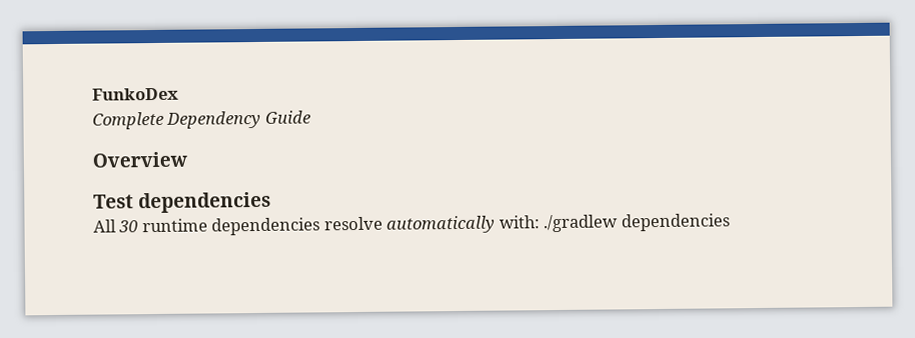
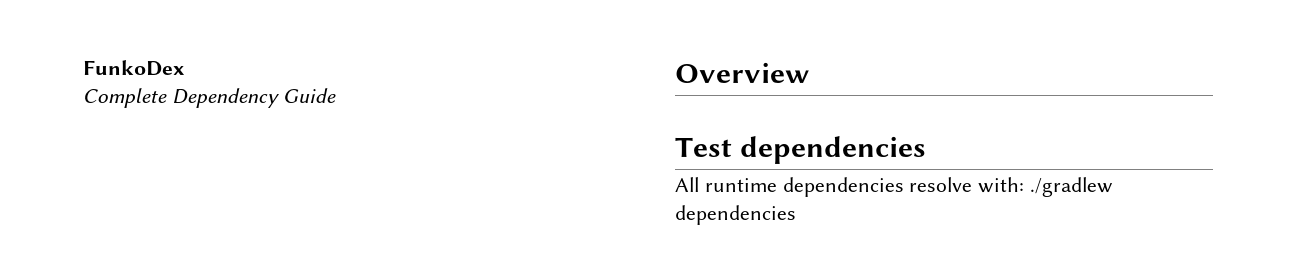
[118,220,139,233] 30 -> (699, 184) none
[386,215,496,234] automatically -> (973, 184) none

